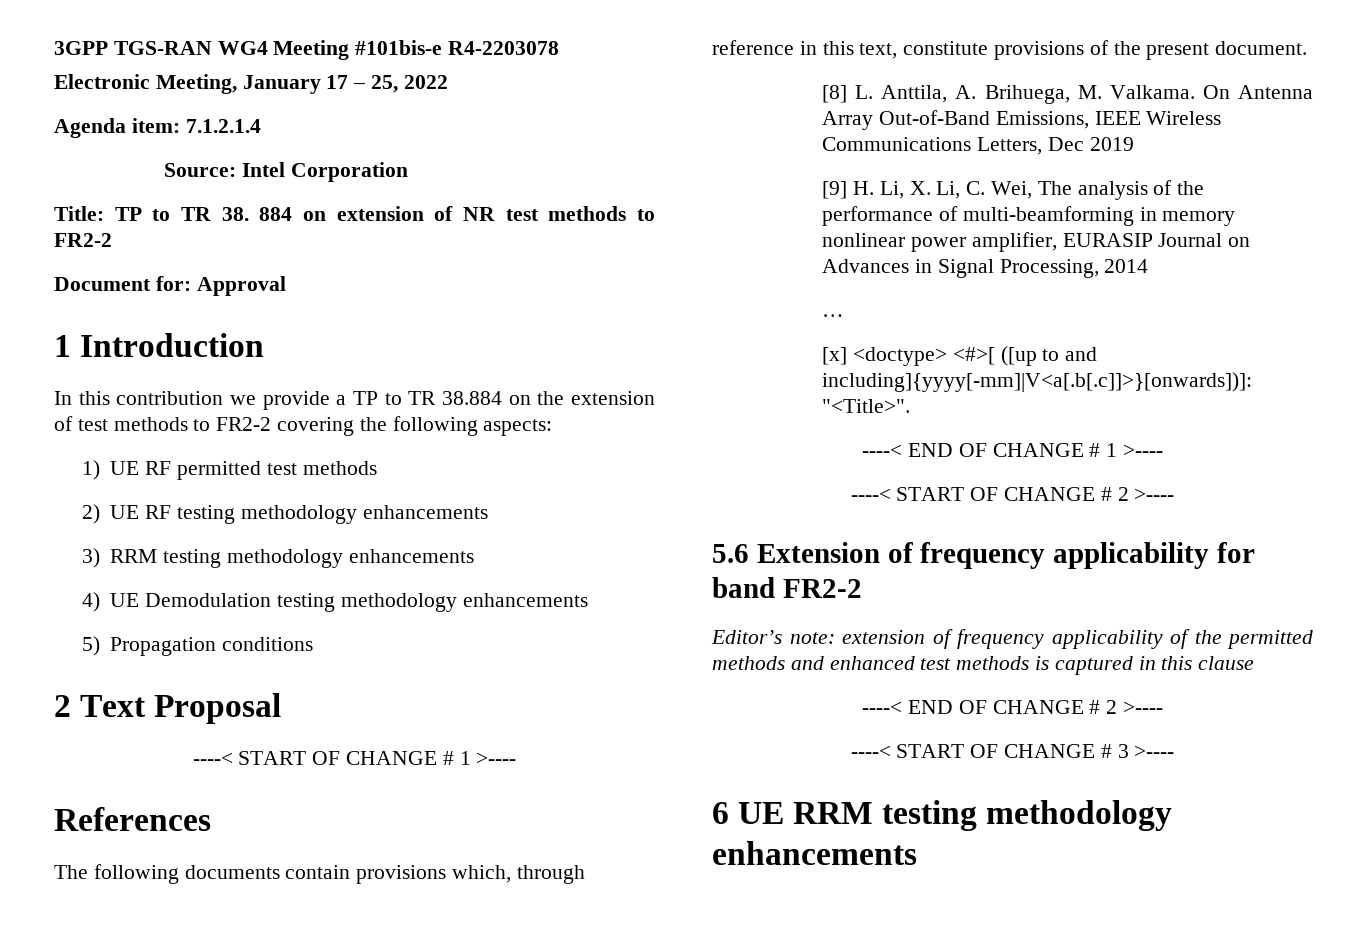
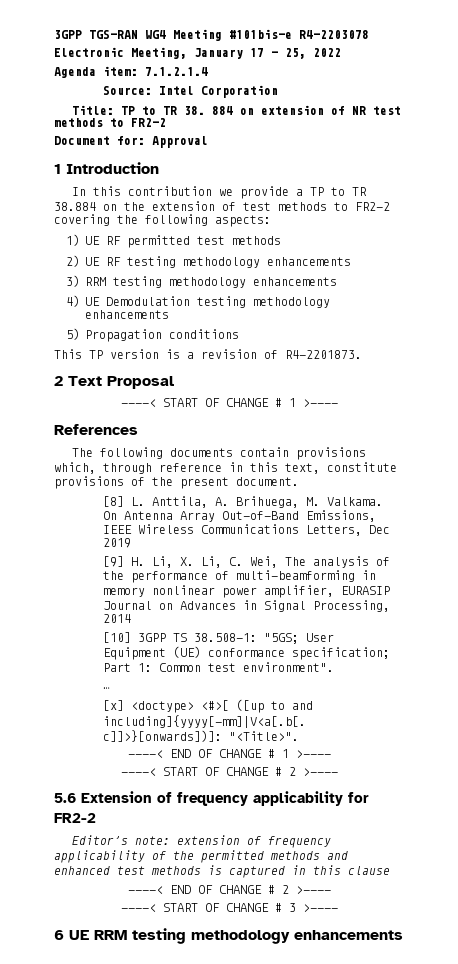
(314, 644) none -> [54,349,362,359] // This TP version is a revision of R4-2201873.
(1149, 266) none -> [103,632,335,644] [103,646,391,660] [103,662,335,672] // [10] 3GPP TS 38.508-1: "5GS; User Equipment (UE) conformance specification; Part 1: Common test environment".
[712,577,775,598] band -> (369, 797) none

